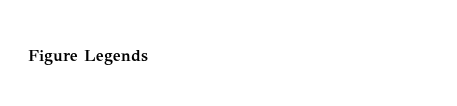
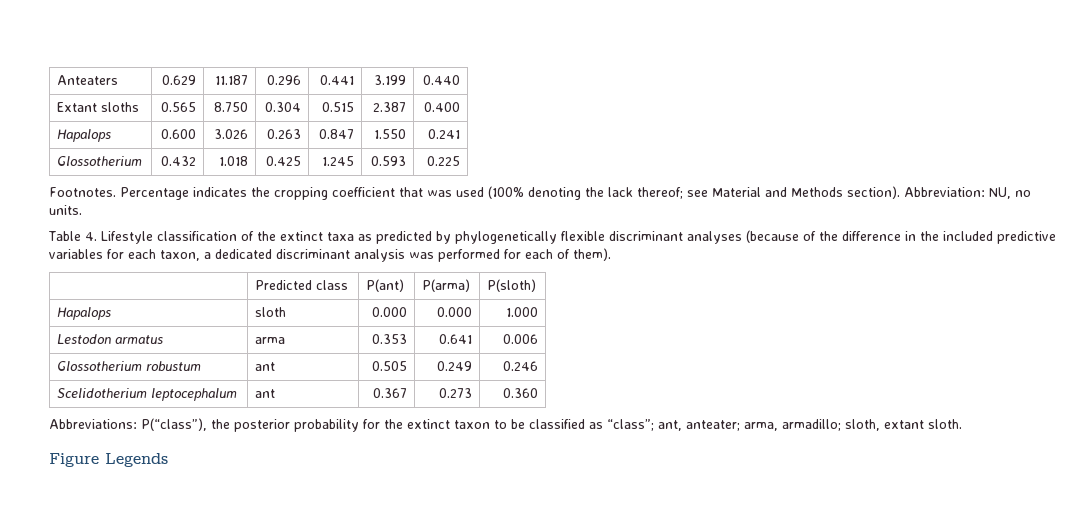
(28, 57) none -> [57,75,119,85] [161,75,196,85] [214,75,248,85] [266,75,301,85] [319,75,354,85] [373,75,406,85] [422,75,460,85] [57,102,140,112] [160,102,196,112] [213,102,248,112] [264,102,301,112] [321,102,354,112] [372,102,406,112] [423,102,460,112] [57,129,112,142] [160,129,196,139] [213,129,248,139] [266,129,301,139] [318,129,354,139] [373,129,406,139] [427,129,460,139] [57,156,143,166] [160,156,196,166] [218,156,248,166] [265,156,301,166] [321,156,354,166] [370,156,406,166] [426,156,460,166] [49,186,1031,200] [49,205,82,215] [48,230,1056,244] [49,248,611,262] [255,280,349,290] [366,279,405,292] [422,279,471,292] [487,279,537,292] [57,307,112,320] [255,307,287,317] [371,307,407,317] [436,307,472,317] [505,307,538,317] [57,334,164,344] [255,337,286,344] [371,334,407,344] [438,334,472,344] [502,334,538,344] [57,361,202,371] [255,362,276,371] [371,361,407,371] [436,361,472,371] [502,361,538,371] [57,388,238,401] [255,389,276,398] [372,388,407,398] [438,388,472,398] [502,388,538,398] [49,418,962,432] Anteaters | 0.629 | 11.187 | 0.296 | 0.441 | 3.199 | 0.440 // Extant sloths | 0.565 | 8.750 | 0.304 | 0.515 | 2.387 | 0.400 // Hapalops | 0.600 | 3.026 | 0.263 | 0.847 | 1.550 | 0.241 // Glossotherium | 0.432 | 1.018 | 0.425 | 1.245 | 0.593 | 0.225 // Footnotes. Percentage indicates the cropping coefficient that was used (100% denoting the lack thereof; see Material and Methods section). Abbreviation: NU, no units. // Table 4. Lifestyle classification of the extinct taxa as predicted by phylogenetically flexible discriminant analyses (because of the difference in the included predictive variables for each taxon, a dedicated discriminant analysis was performed for each of them). // | Predicted class | P(ant) | P(arma) | P(sloth) // Hapalops | sloth | 0.000 | 0.000 | 1.000 // Lestodon armatus | arma | 0.353 | 0.641 | 0.006 // Glossotherium robustum | ant | 0.505 | 0.249 | 0.246 // Scelidotherium leptocephalum | ant | 0.367 | 0.273 | 0.360 // Abbreviations: P(“class”), the posterior probability for the extinct taxon to be classified as “class”; ant, anteater; arma, armadillo; sloth, extant sloth. //

